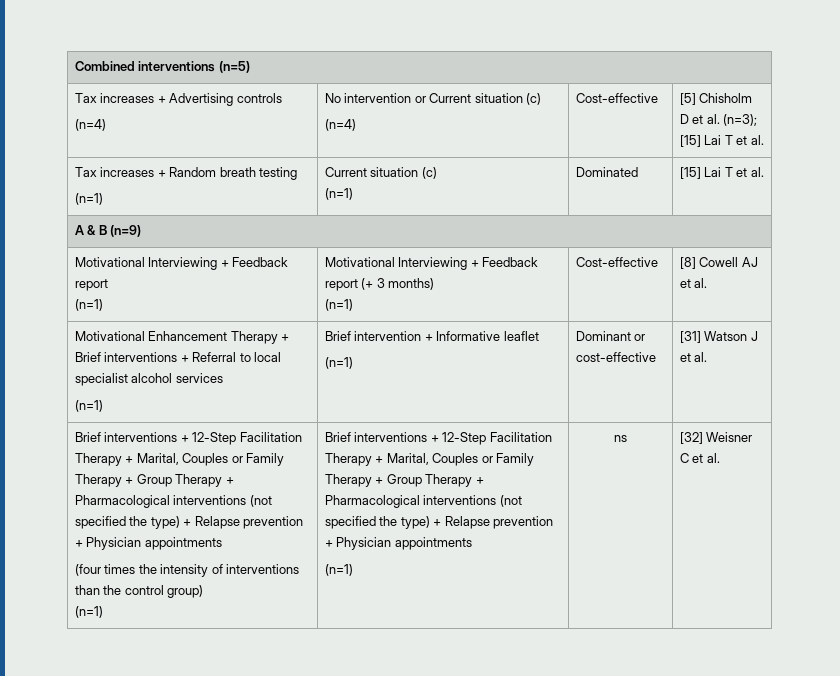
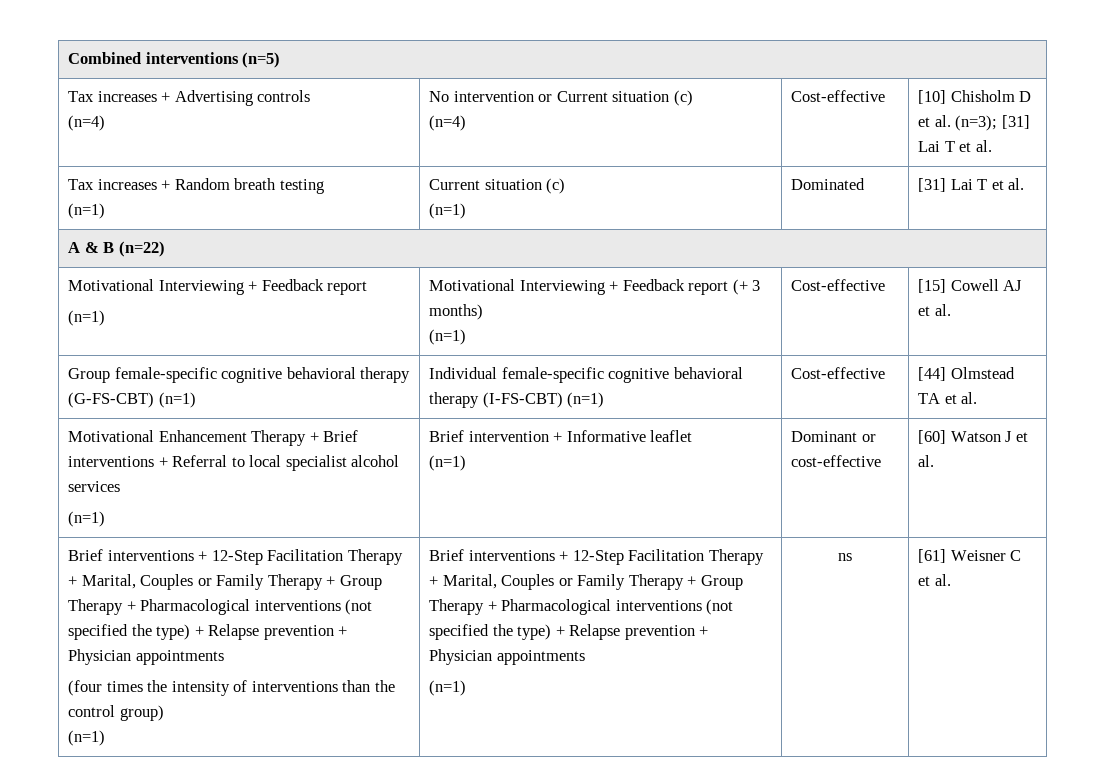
[679,93,696,105] [5] -> [918,90,947,104] [10]
[679,135,701,147] [15] -> [1001,115,1030,129] [31]
[679,167,701,179] [15] -> [918,178,947,192] [31]
[110,225,142,237] (n=9) -> [118,241,165,257] (n=22)
[679,257,696,269] [8] -> [918,279,947,293] [15]
(708, 283) none -> [68,367,411,383] [68,392,196,408] [429,367,743,383] [429,392,605,408] [791,367,886,379] [918,367,1015,381] [918,392,978,404] // Group female-specific cognitive behavioral therapy (G-FS-CBT) (n=1) | Individual female-specific cognitive behavioral therapy (I-FS-CBT) (n=1) | Cost-effective | [44] Olmstead TA et al.
[679,331,701,343] [31] -> [918,430,947,444] [60]
[679,432,703,444] [32] -> [918,549,947,563] [61]

